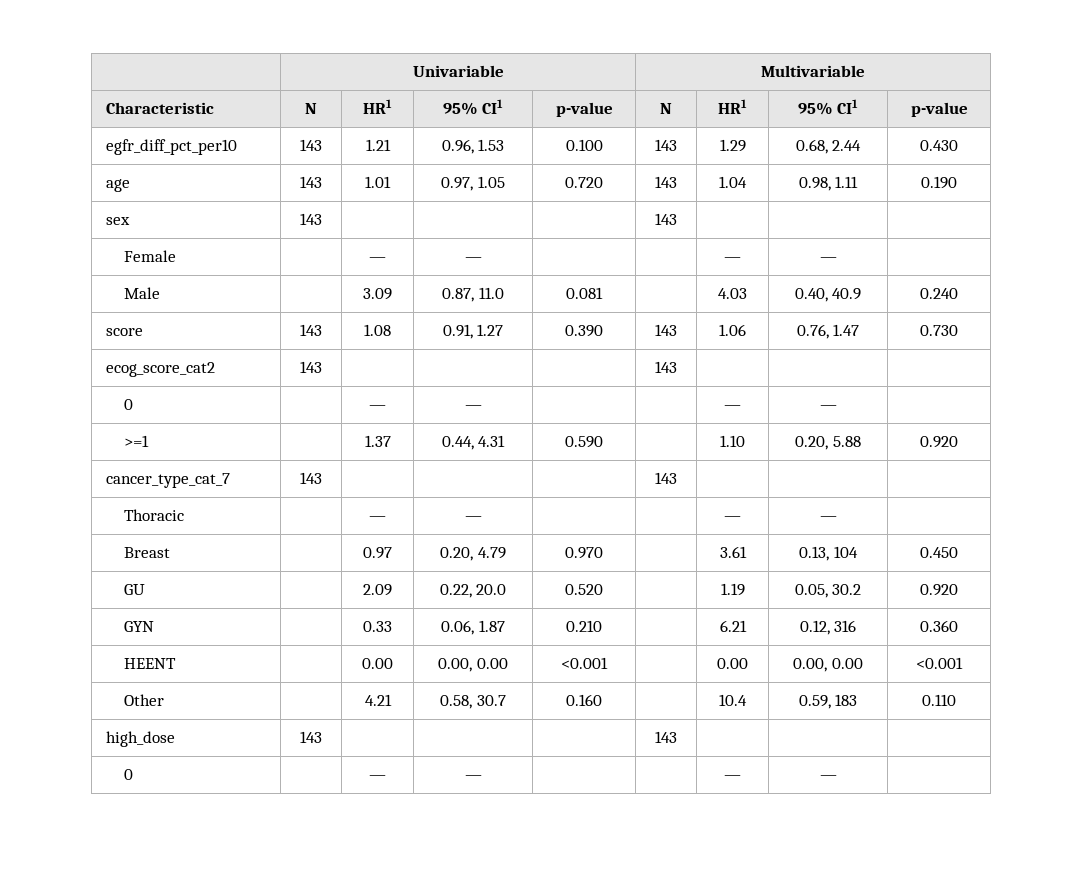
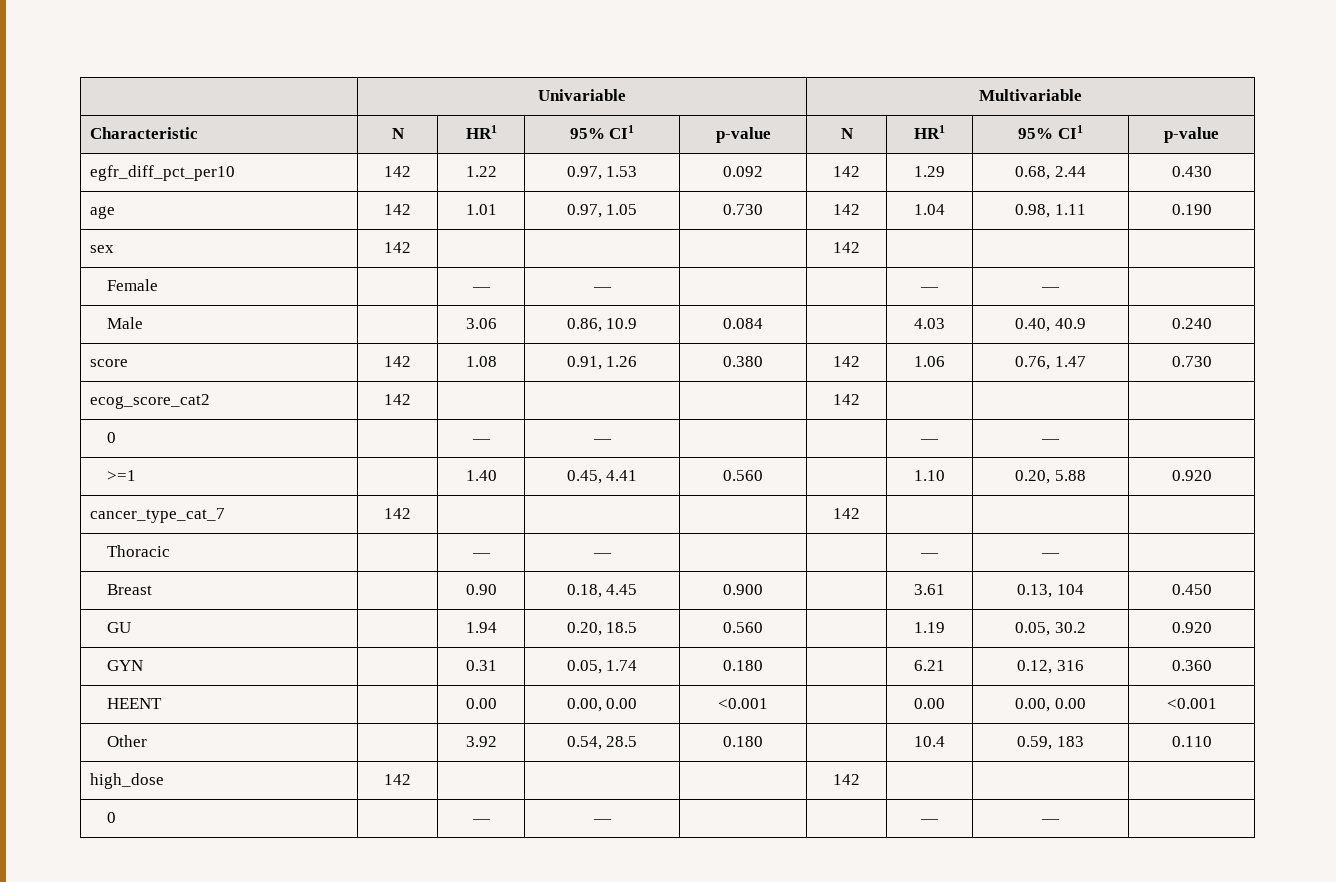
[300,139,322,151] [365,139,391,151] [441,139,474,154] 143 | 1.21 | 0.96, -> [384,166,411,177] [465,166,497,177] [566,166,602,180] 142 | 1.22 | 0.97,
[565,139,603,151] [655,139,677,151] 0.100 | 143 -> [723,166,763,177] [833,166,860,177] 0.092 | 142
[300,176,322,188] 143 -> [384,204,411,215] 142
[565,177,603,188] [655,176,677,188] 0.720 | 143 -> [723,204,763,215] [833,204,860,215] 0.730 | 142
[300,213,322,225] [655,213,677,225] 143 | | | | 143 -> [384,242,411,253] [833,242,860,253] 142 | | | | 142
[363,288,392,300] [442,287,504,302] [566,287,603,299] 3.09 | 0.87, 11.0 | 0.081 -> [465,318,497,329] [566,318,638,332] [723,318,763,329] 3.06 | 0.86, 10.9 | 0.084
[300,324,322,336] 143 -> [384,356,411,367] 142
[477,324,504,336] [565,325,603,337] [655,324,677,336] 1.27 | 0.390 | 143 -> [606,356,638,367] [723,356,763,367] [833,356,860,367] 1.26 | 0.380 | 142
[300,361,322,373] [655,361,677,373] 143 | | | | 143 -> [384,394,411,405] [833,394,860,405] 142 | | | | 142
[364,435,391,447] [441,435,506,450] [565,436,603,448] 1.37 | 0.44, 4.31 | 0.590 -> [465,470,497,481] [566,470,638,484] [723,470,763,481] 1.40 | 0.45, 4.41 | 0.560
[300,472,322,484] [655,472,677,484] 143 | | | | 143 -> [384,508,411,519] [833,508,860,519] 142 | | | | 142
[363,547,392,559] [440,547,506,561] [565,547,603,559] 0.97 | 0.20, 4.79 | 0.970 -> [465,584,497,595] [566,584,638,598] [723,584,763,595] 0.90 | 0.18, 4.45 | 0.900
[363,584,392,596] [439,584,507,598] [565,584,603,595] 2.09 | 0.22, 20.0 | 0.520 -> [465,622,497,633] [566,622,638,636] [723,622,763,633] 1.94 | 0.20, 18.5 | 0.560
[363,621,392,632] [441,620,505,635] [566,620,602,632] 0.33 | 0.06, 1.87 | 0.210 -> [465,660,497,671] [566,660,638,674] [723,660,763,671] 0.31 | 0.05, 1.74 | 0.180
[364,694,392,706] [440,695,506,709] [566,694,602,706] 4.21 | 0.58, 30.7 | 0.160 -> [465,736,497,747] [566,736,638,750] [723,736,763,747] 3.92 | 0.54, 28.5 | 0.180
[300,731,322,743] [655,731,677,743] 143 | | | | 143 -> [384,774,411,785] [833,774,860,785] 142 | | | | 142

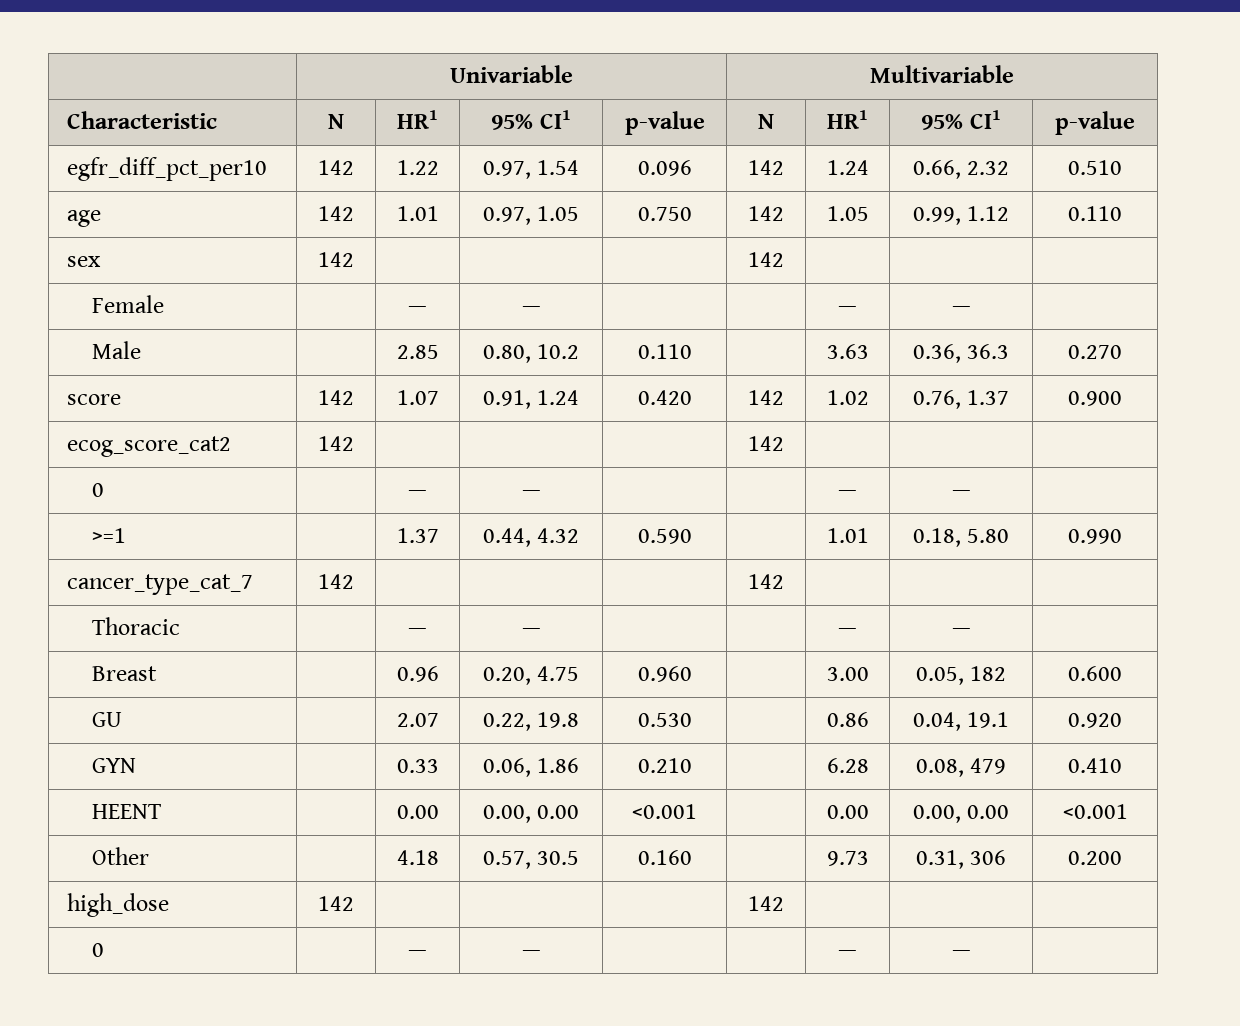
[606,166,638,177] [723,166,763,177] [833,166,860,177] [914,166,945,177] [1015,166,1086,180] [1171,166,1212,177] 1.53 | 0.092 | 142 | 1.29 | 0.68, 2.44 | 0.430 -> [537,160,580,175] [637,160,692,176] [748,160,784,175] [826,160,869,175] [912,160,1010,179] [1068,160,1122,175] 1.54 | 0.096 | 142 | 1.24 | 0.66, 2.32 | 0.510
[723,204,763,215] [833,204,860,215] [914,204,945,215] [1015,204,1086,218] [1171,204,1212,215] 0.730 | 142 | 1.04 | 0.98, 1.11 | 0.190 -> [637,207,692,221] [748,206,784,221] [826,206,869,221] [912,206,1010,225] [1068,206,1122,221] 0.750 | 142 | 1.05 | 0.99, 1.12 | 0.110
[465,318,497,329] [566,318,638,332] [723,318,763,329] [914,318,945,329] [1015,318,1086,332] [1171,318,1212,329] 3.06 | 0.86, 10.9 | 0.084 | | 4.03 | 0.40, 40.9 | 0.240 -> [396,345,439,359] [482,344,580,363] [637,344,692,359] [826,344,869,359] [912,344,1010,363] [1068,345,1122,359] 2.85 | 0.80, 10.2 | 0.110 | | 3.63 | 0.36, 36.3 | 0.270
[465,356,497,367] 1.08 -> [396,390,439,405] 1.07
[606,356,638,367] [723,356,763,367] [833,356,860,367] [914,356,945,367] 1.26 | 0.380 | 142 | 1.06 -> [537,390,580,405] [637,390,692,405] [748,390,784,405] [826,390,869,405] 1.24 | 0.420 | 142 | 1.02
[1054,356,1086,367] [1171,356,1212,367] 1.47 | 0.730 -> [967,390,1010,405] [1068,391,1122,406] 1.37 | 0.900
[465,470,497,481] [566,470,638,484] [723,470,763,481] [914,470,945,481] [1015,470,1086,484] [1171,470,1212,481] 1.40 | 0.45, 4.41 | 0.560 | | 1.10 | 0.20, 5.88 | 0.920 -> [396,528,439,543] [482,528,580,547] [637,529,692,544] [826,528,869,543] [912,528,1010,547] [1068,529,1122,544] 1.37 | 0.44, 4.32 | 0.590 | | 1.01 | 0.18, 5.80 | 0.990
[465,584,497,595] [566,584,638,598] [723,584,763,595] [914,584,945,595] [1017,584,1084,598] [1171,584,1212,595] [106,622,131,633] [465,622,497,633] [566,622,638,636] [723,622,763,633] [914,622,945,633] [1015,622,1086,636] [1171,622,1212,633] [106,660,143,671] [465,660,497,671] [566,660,638,674] [723,660,763,671] [914,660,945,671] [1017,660,1084,674] [1171,660,1212,671] 0.90 | 0.18, 4.45 | 0.900 | | 3.61 | 0.13, 104 | 0.450 // GU | | 1.94 | 0.20, 18.5 | 0.560 | | 1.19 | 0.05, 30.2 | 0.920 // GYN | | 0.31 | 0.05, 1.74 | 0.180 | | 6.21 | 0.12, 316 | 0.360 -> [396,666,439,682] [482,666,580,685] [637,666,692,682] [826,667,869,681] [915,666,1007,685] [1068,666,1122,681] [92,712,123,727] [396,713,439,727] [482,712,580,731] [637,713,692,727] [826,712,869,727] [912,712,1010,731] [1068,713,1122,728] [92,758,137,773] [396,759,439,773] [482,758,580,777] [637,758,692,773] [826,758,869,773] [915,758,1007,777] [1068,758,1122,773] 0.96 | 0.20, 4.75 | 0.960 | | 3.00 | 0.05, 182 | 0.600 // GU | | 2.07 | 0.22, 19.8 | 0.530 | | 0.86 | 0.04, 19.1 | 0.920 // GYN | | 0.33 | 0.06, 1.86 | 0.210 | | 6.28 | 0.08, 479 | 0.410
[465,736,497,747] [566,736,638,750] [723,736,763,747] [914,736,945,747] [1017,736,1084,750] [1171,736,1212,747] 3.92 | 0.54, 28.5 | 0.180 | | 10.4 | 0.59, 183 | 0.110 -> [396,850,439,865] [482,851,580,869] [637,850,692,865] [826,851,869,866] [915,850,1007,869] [1068,851,1122,865] 4.18 | 0.57, 30.5 | 0.160 | | 9.73 | 0.31, 306 | 0.200

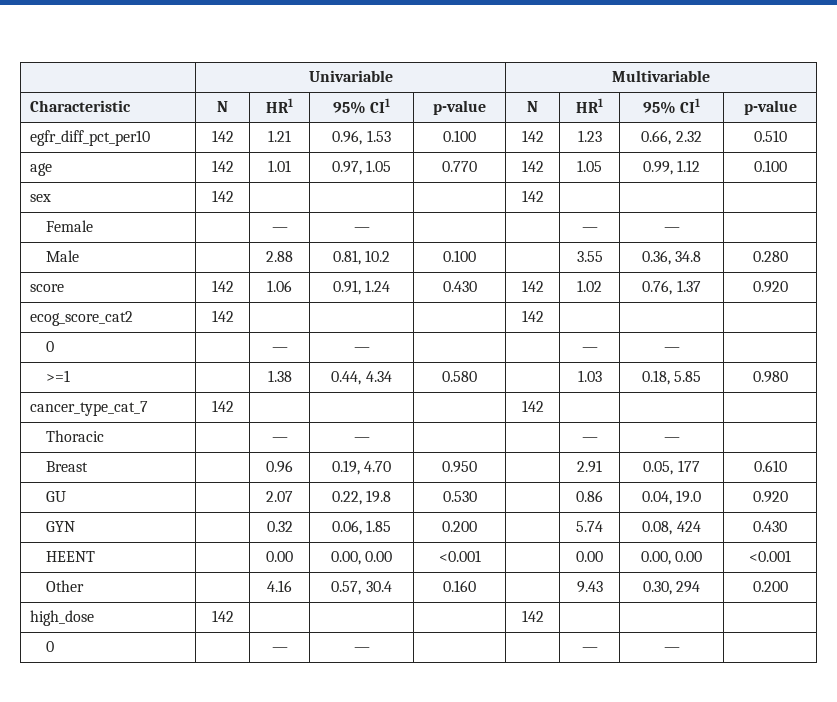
[396,160,439,175] [482,160,580,179] [637,160,692,176] [748,160,784,175] [826,160,869,175] 1.22 | 0.97, 1.54 | 0.096 | 142 | 1.24 -> [268,130,291,142] [332,130,391,145] [443,130,476,142] [521,130,544,142] [577,130,602,142] 1.21 | 0.96, 1.53 | 0.100 | 142 | 1.23
[637,207,692,221] 0.750 -> [442,161,477,172] 0.770
[1068,206,1122,221] 0.110 -> [753,160,787,172] 0.100
[396,345,439,359] [482,345,531,363] 2.85 | 0.80, -> [266,251,293,262] [332,250,361,265] 2.88 | 0.81,
[637,344,692,359] [826,344,869,359] 0.110 | | 3.63 -> [443,250,476,262] [576,251,603,262] 0.100 | | 3.55
[967,344,1010,359] [1068,345,1122,359] 36.3 | 0.270 -> [675,251,702,262] [752,251,788,262] 34.8 | 0.280
[396,390,439,405] 1.07 -> [267,280,292,292] 1.06
[637,390,692,405] 0.420 -> [442,281,477,292] 0.430
[1068,391,1122,406] 0.900 -> [752,281,788,293] 0.920
[396,528,439,543] 1.37 -> [267,370,292,382] 1.38
[537,528,580,543] [637,529,692,544] [826,528,869,543] 4.32 | 0.590 | | 1.01 -> [365,371,392,382] [442,371,477,382] [577,370,602,382] 4.34 | 0.580 | | 1.03
[967,529,1010,543] [1068,529,1122,544] 5.80 | 0.990 -> [674,371,702,382] [752,371,788,383] 5.85 | 0.980
[482,666,580,685] [637,666,692,682] [826,667,869,681] 0.20, 4.75 | 0.960 | | 3.00 -> [331,460,392,475] [442,461,477,473] [577,460,602,473] 0.19, 4.70 | 0.950 | | 2.91
[970,666,1007,681] [1068,666,1122,681] 182 | 0.600 -> [677,460,700,472] [753,460,787,472] 177 | 0.610
[967,712,1010,728] 19.1 -> [676,490,702,503] 19.0
[396,759,439,773] 0.33 -> [266,521,293,532] 0.32
[537,758,580,773] [637,758,692,773] [826,758,869,773] 1.86 | 0.210 | | 6.28 -> [366,520,392,532] [442,521,477,532] [576,521,603,532] 1.85 | 0.200 | | 5.74
[970,758,1007,774] [1068,758,1122,773] 479 | 0.410 -> [676,521,701,532] [753,521,787,532] 424 | 0.430
[396,850,439,865] 4.18 -> [267,580,292,592] 4.16
[537,851,580,865] 30.5 -> [365,581,392,592] 30.4
[826,851,869,866] [915,850,1007,869] 9.73 | 0.31, 306 -> [576,581,603,593] [642,581,701,595] 9.43 | 0.30, 294

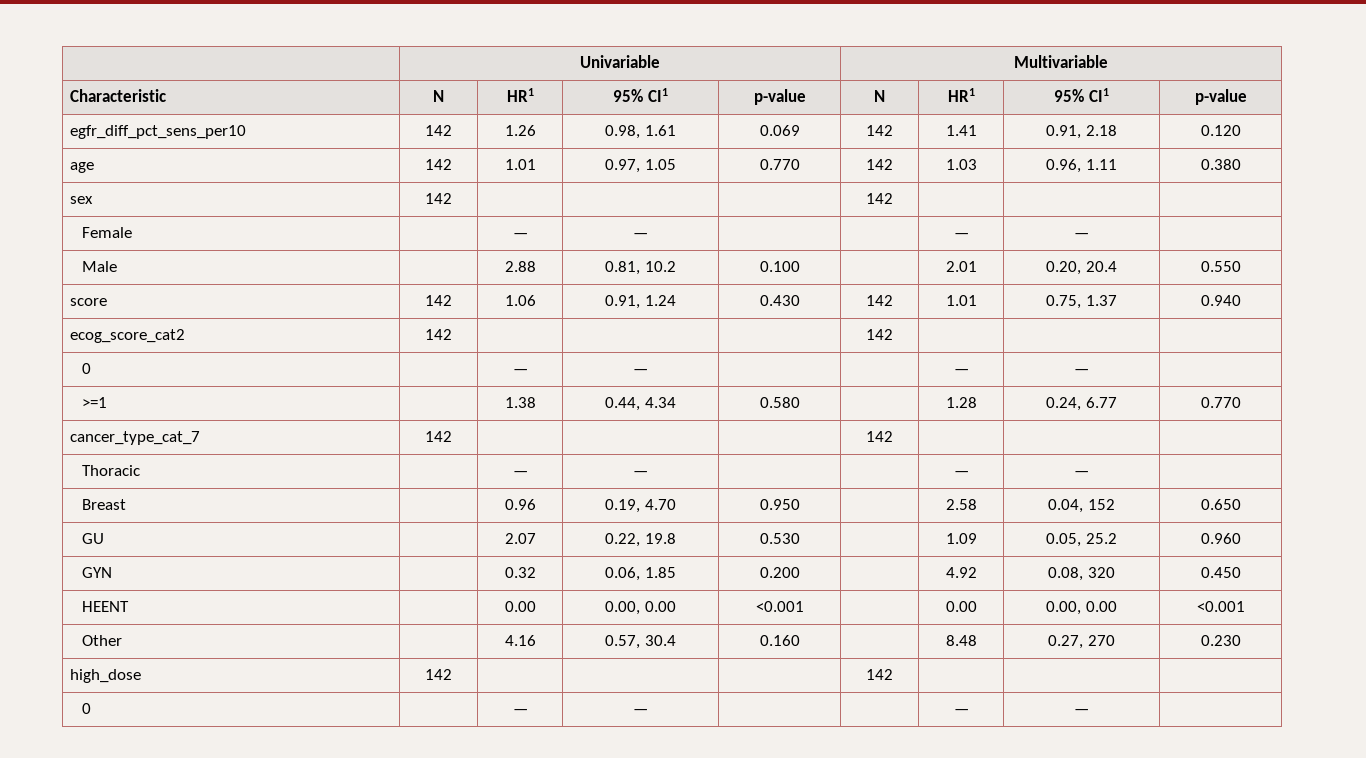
[30,130,151,146] [211,130,234,142] [268,130,291,142] [332,130,391,145] [443,130,476,142] [521,130,544,142] [577,130,602,142] [641,130,702,145] [753,130,787,142] egfr_diff_pct_per10 | 142 | 1.21 | 0.96, 1.53 | 0.100 | 142 | 1.23 | 0.66, 2.32 | 0.510 -> [70,125,247,139] [425,125,453,136] [504,125,536,136] [605,125,676,139] [759,125,800,136] [866,125,893,136] [945,125,977,136] [1046,125,1117,139] [1200,125,1241,136] egfr_diff_pct_sens_per10 | 142 | 1.26 | 0.98, 1.61 | 0.069 | 142 | 1.41 | 0.91, 2.18 | 0.120
[577,160,602,172] [642,160,701,175] [753,160,787,172] 1.05 | 0.99, 1.12 | 0.100 -> [945,159,977,170] [1046,159,1117,173] [1200,159,1241,170] 1.03 | 0.96, 1.11 | 0.380
[576,251,603,262] [641,250,702,265] [752,251,788,262] 3.55 | 0.36, 34.8 | 0.280 -> [945,261,977,272] [1046,261,1117,275] [1200,261,1241,272] 2.01 | 0.20, 20.4 | 0.550
[577,280,602,292] [642,280,673,295] 1.02 | 0.76, -> [945,295,977,306] [1046,295,1082,309] 1.01 | 0.75,
[752,281,788,293] 0.920 -> [1200,295,1241,306] 0.940
[577,370,602,382] [641,370,702,385] [752,371,788,383] 1.03 | 0.18, 5.85 | 0.980 -> [945,397,977,408] [1046,397,1117,411] [1200,397,1241,408] 1.28 | 0.24, 6.77 | 0.770
[577,460,602,473] [643,460,700,475] [753,460,787,472] 2.91 | 0.05, 177 | 0.610 -> [945,499,977,510] [1048,499,1115,513] [1200,499,1241,510] 2.58 | 0.04, 152 | 0.650
[576,490,603,502] [641,490,702,505] [752,491,788,503] 0.86 | 0.04, 19.0 | 0.920 -> [945,533,977,544] [1046,533,1117,547] [1200,533,1241,544] 1.09 | 0.05, 25.2 | 0.960
[576,521,603,532] 5.74 -> [945,567,977,578] 4.92
[676,521,701,532] [753,521,787,532] 424 | 0.430 -> [1087,567,1115,578] [1200,567,1241,578] 320 | 0.450
[576,581,603,593] [642,581,701,595] [752,581,788,592] 9.43 | 0.30, 294 | 0.200 -> [945,635,977,646] [1048,635,1115,649] [1200,635,1241,646] 8.48 | 0.27, 270 | 0.230

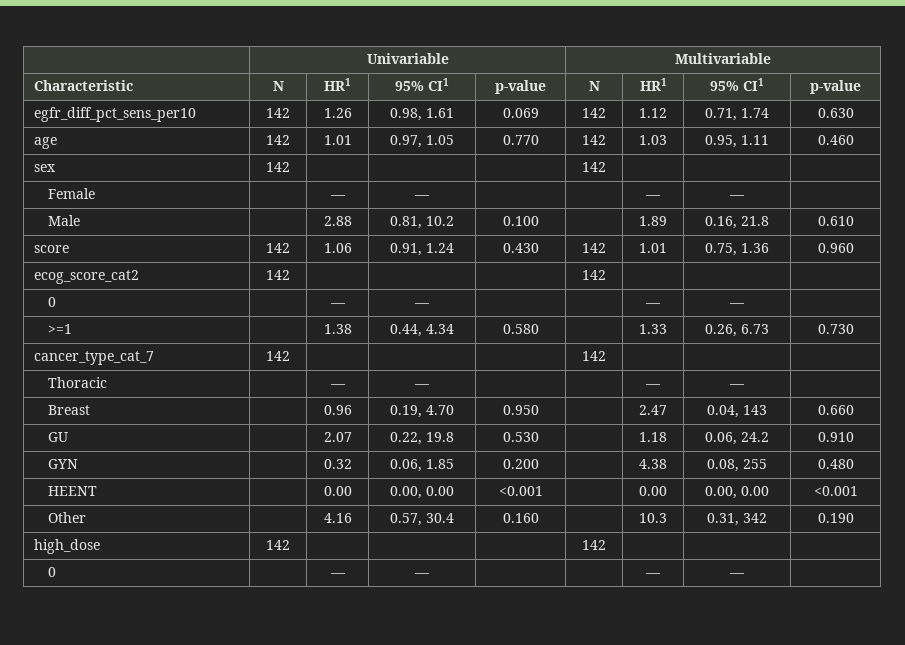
[945,125,977,136] [1046,125,1117,139] [1200,125,1241,136] 1.41 | 0.91, 2.18 | 0.120 -> [639,108,667,118] [705,108,769,121] [817,108,854,118] 1.12 | 0.71, 1.74 | 0.630
[1046,159,1082,173] 0.96, -> [705,135,737,148] 0.95,
[1200,159,1241,170] 0.380 -> [817,135,854,145] 0.460
[945,261,977,272] [1046,261,1117,275] [1200,261,1241,272] 2.01 | 0.20, 20.4 | 0.550 -> [639,216,667,226] [705,216,769,229] [817,216,854,226] 1.89 | 0.16, 21.8 | 0.610
[1085,295,1117,306] [1200,295,1241,306] 1.37 | 0.940 -> [741,243,769,253] [817,243,854,253] 1.36 | 0.960
[945,397,977,408] [1046,397,1117,411] [1200,397,1241,408] 1.28 | 0.24, 6.77 | 0.770 -> [639,324,667,334] [705,324,769,337] [817,324,854,334] 1.33 | 0.26, 6.73 | 0.730
[945,499,977,510] 2.58 -> [639,405,667,415] 2.47
[1087,499,1115,510] [1200,499,1241,510] 152 | 0.650 -> [743,405,767,415] [817,405,854,415] 143 | 0.660
[945,533,977,544] [1046,533,1117,547] [1200,533,1241,544] 1.09 | 0.05, 25.2 | 0.960 -> [639,432,667,442] [705,432,769,445] [817,432,854,442] 1.18 | 0.06, 24.2 | 0.910
[945,567,977,578] 4.92 -> [639,459,667,469] 4.38
[1087,567,1115,578] [1200,567,1241,578] 320 | 0.450 -> [743,459,767,469] [817,459,854,469] 255 | 0.480
[945,635,977,646] [1048,635,1115,649] [1200,635,1241,646] 8.48 | 0.27, 270 | 0.230 -> [639,513,667,523] [707,513,767,526] [817,513,854,523] 10.3 | 0.31, 342 | 0.190

